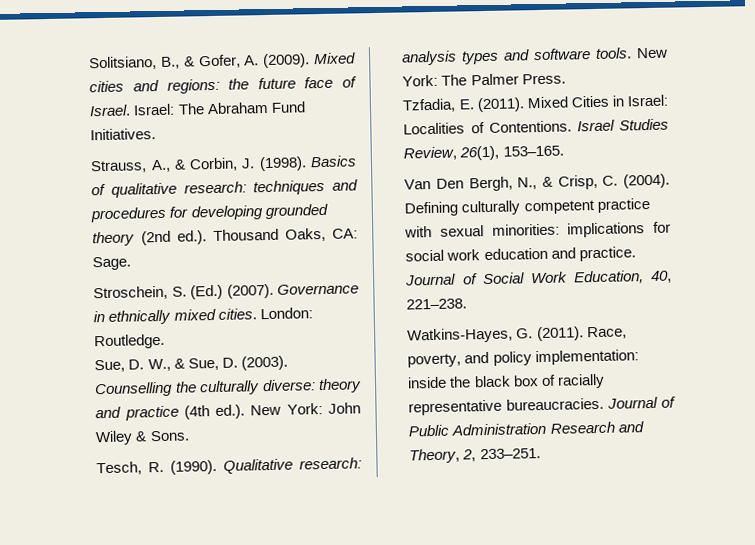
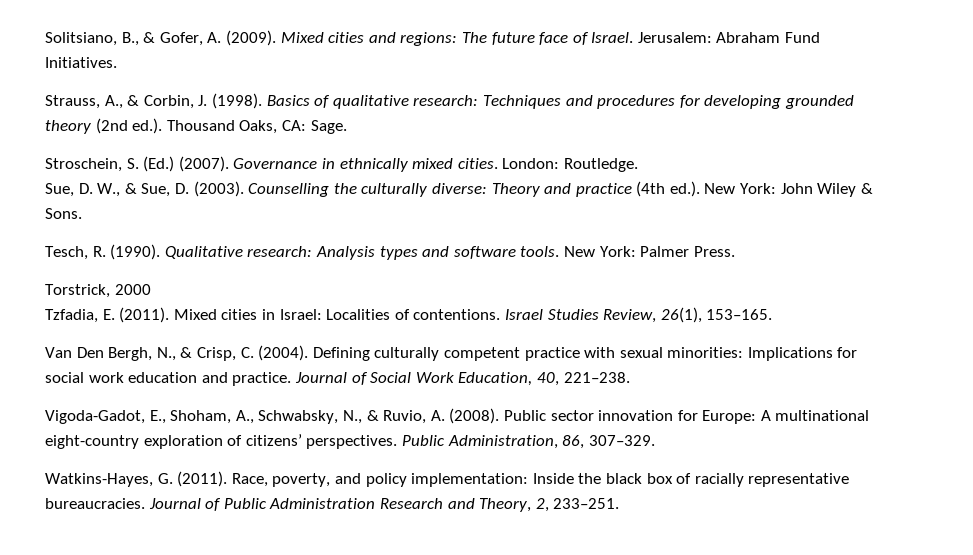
[228,78,250,90] the -> [461,32,487,43] The
[133,103,205,116] Israel: The -> [637,32,712,43] Jerusalem:
[253,179,326,196] techniques -> [482,95,561,109] Techniques
[318,378,362,394] theory -> [491,183,540,197] Theory
[401,50,458,66] analysis -> [315,246,375,260] Analysis
[441,74,468,86] The -> (636, 251) none
(566, 79) none -> [45,284,151,298] // Torstrick, 2000
[570,95,610,108] Cities -> [221,309,258,320] cities
[488,120,572,133] Contentions. -> [413,309,501,320] contentions.
[567,222,646,238] implications -> [747,347,833,361] Implications
(468, 304) none -> [45,408,870,424] [45,434,655,449] // Vigoda-Gadot, E., Shoham, A., Schwabsky, N., & Ruvio, A. (2008). Public sector innovation for Europe: A multinational eight-country exploration of citizens’ perspectives. Public Administration, 86, 307–329.
[407,376,448,389] inside -> [532,473,574,484] Inside

